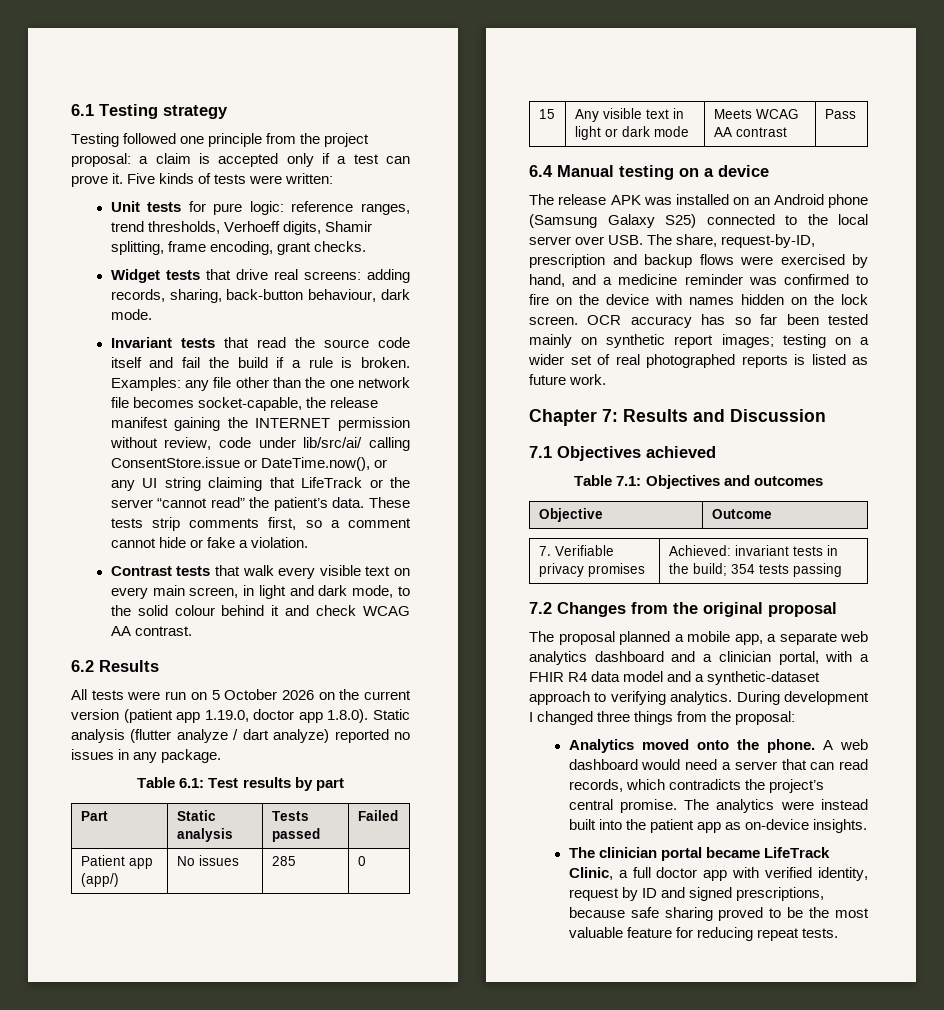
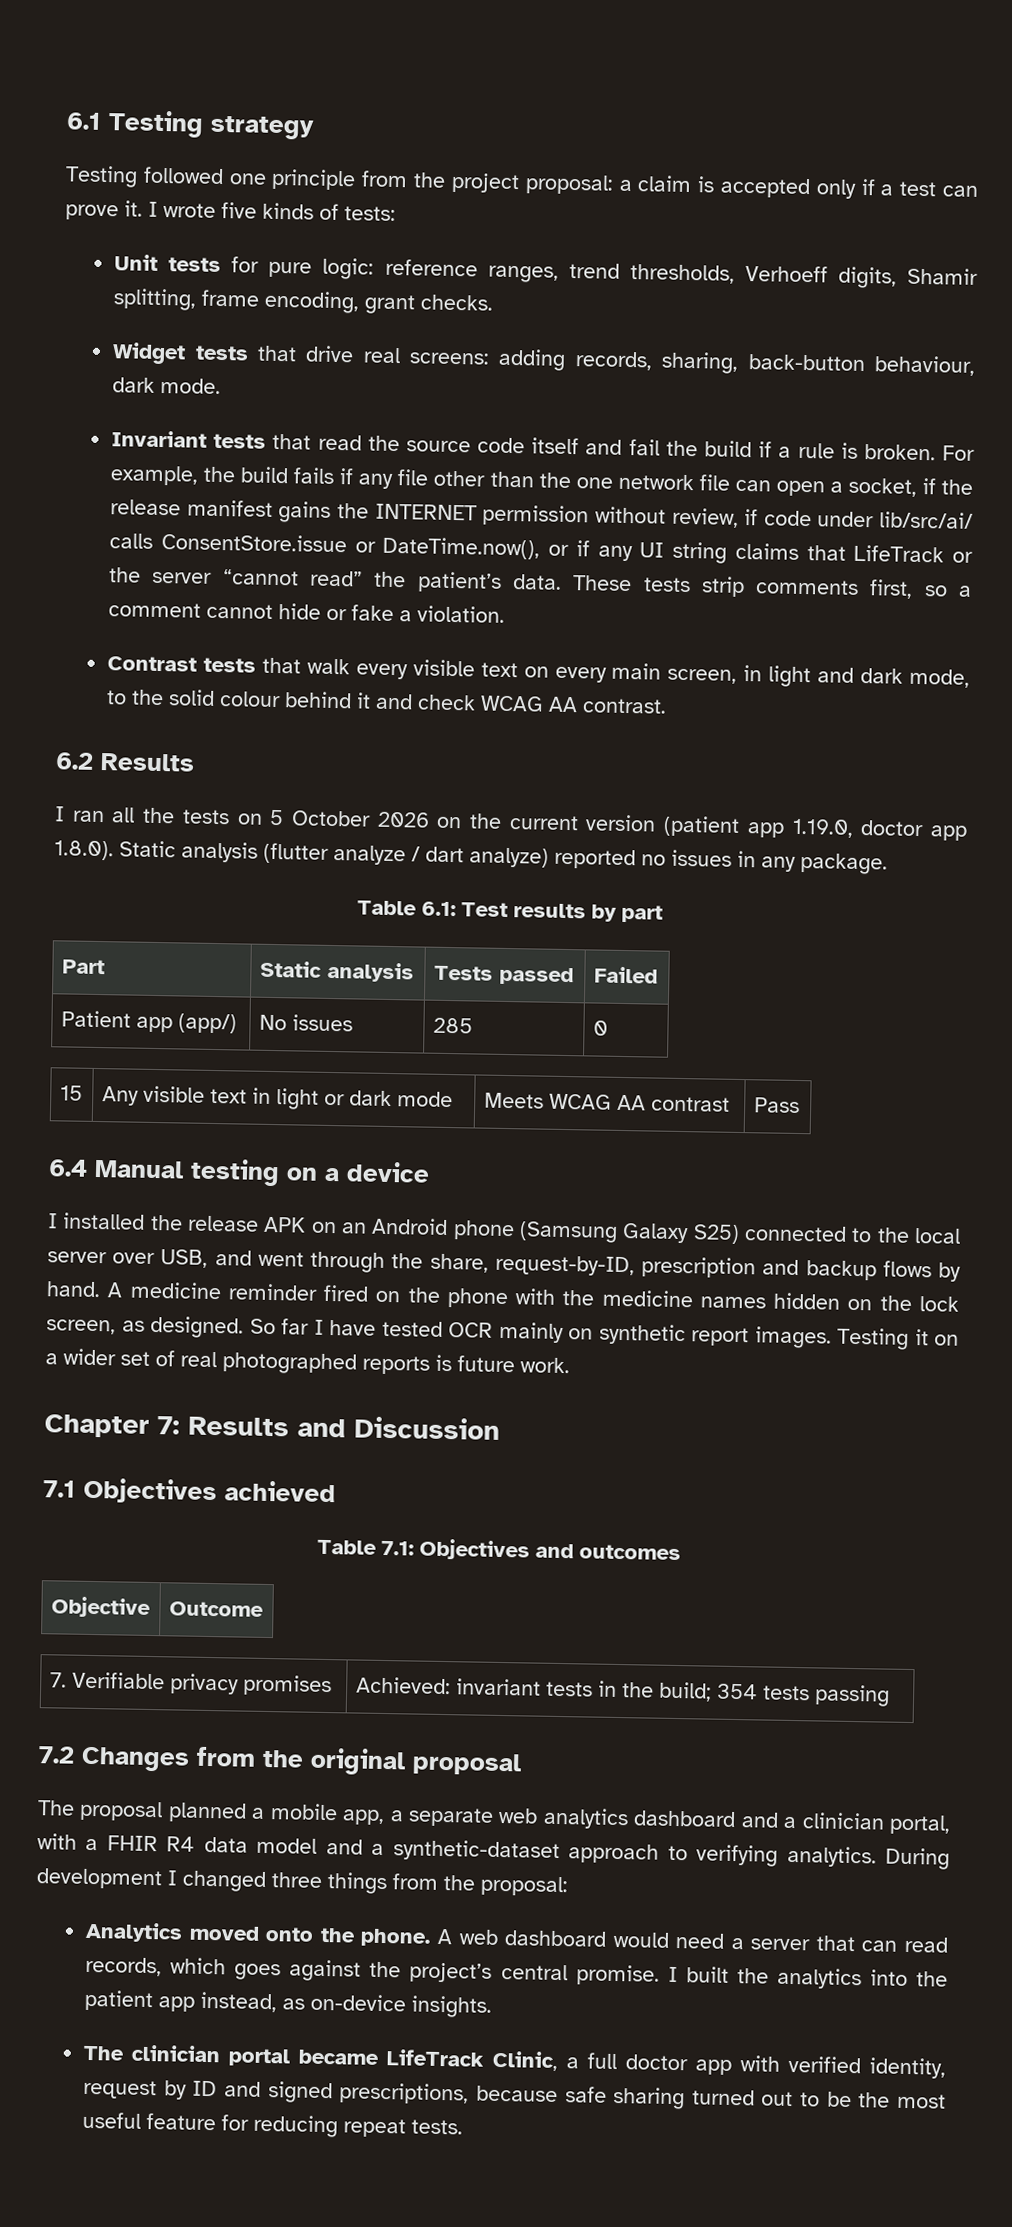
[127,173,334,184] Five kinds of tests were written: -> [148,201,396,221] I wrote five kinds of tests:
[110,377,181,391] Examples: -> [942,445,976,461] [110,465,355,486] For example, the build fails if
[132,397,302,411] becomes socket-capable, -> [734,477,936,497] can open a socket, if
[174,417,221,431] gaining -> [278,501,332,523] gains
(212, 443) none -> [744,508,759,526] if
[369,437,410,451] calling -> [109,533,154,549] calls
(387, 463) none -> [575,540,590,557] if
[208,477,263,491] claiming -> [734,542,799,560] claims
[71,689,187,700] All tests were run -> [54,806,230,825] I ran all the tests
[529,194,729,205] The release APK was installed -> [47,1212,307,1233] I installed the release APK
[608,234,673,245] USB. The -> [160,1249,424,1273] USB, and went through the
[740,254,868,268] [529,274,868,287] [529,294,682,305] were exercised by hand, and a medicine reminder was confirmed to fire on the device with -> [938,1262,962,1282] [46,1281,693,1309] by hand. A medicine reminder fired on the phone with the medicine
[529,314,868,328] screen. OCR accuracy has so far been tested -> [46,1315,493,1339] screen, as designed. So far I have tested OCR
[721,334,826,348] images; testing -> [754,1326,929,1350] images. Testing it
[811,354,868,365] listed as -> (452, 1363) none
[668,779,741,790] contradicts -> [234,1959,362,1982] goes against
[684,799,868,813] [568,819,596,830] The analytics were instead built -> [667,1966,862,1990] I built the analytics
(721, 827) none -> [200,1991,278,2013] instead,
[718,907,764,921] proved -> [691,2089,794,2107] turned out
[568,927,623,938] valuable -> [82,2111,142,2129] useful

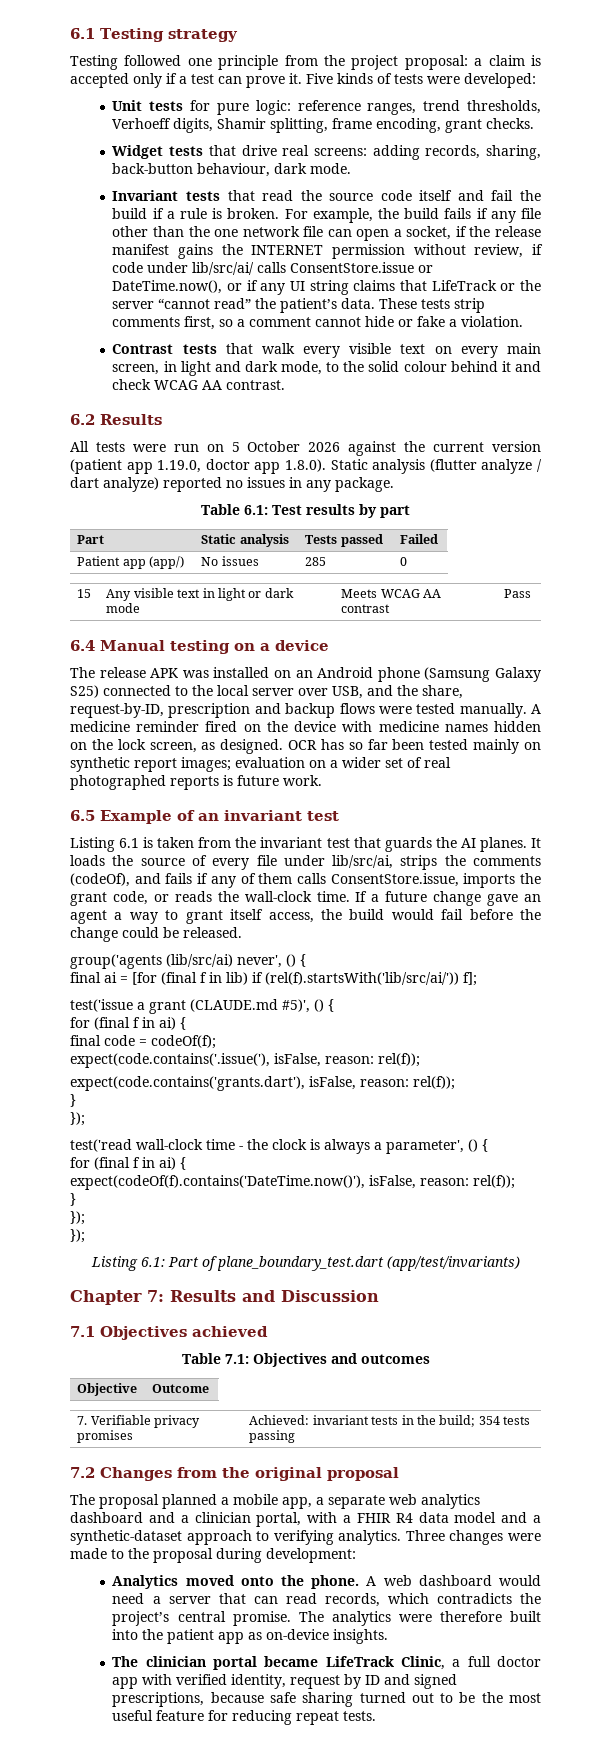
[148,201,396,221] I wrote five kinds of tests: -> [306,73,536,88] Five kinds of tests were developed:
[54,806,230,825] I ran all the tests -> [70,441,199,452] All tests were run
[436,816,463,829] on -> [348,441,397,456] against
[47,1212,307,1233] I installed the release APK -> [70,667,270,678] The release APK was installed
[257,1251,386,1273] went through -> (393, 690) none
[938,1262,962,1282] [46,1281,101,1298] by hand. -> [378,703,527,718] were tested manually.
[446,1288,595,1309] phone with the -> [294,721,373,732] device with
[249,1318,493,1338] So far I have tested OCR -> [288,739,469,750] OCR has so far been tested
[754,1326,929,1350] images. Testing it -> [181,757,305,772] images; evaluation
(570, 1365) none -> [70,810,339,824] [70,837,542,852] [70,855,541,870] [70,873,541,888] [70,891,542,906] [70,909,541,924] [70,927,242,942] [70,954,306,969] [70,972,477,986] [70,999,334,1014] [70,1017,186,1030] [70,1035,216,1049] [70,1053,420,1068] [70,1076,455,1091] [70,1094,76,1107] [70,1112,85,1126] [70,1139,488,1154] [70,1157,186,1170] [70,1175,515,1190] [70,1193,76,1206] [70,1211,85,1225] [70,1229,85,1243] [90,1256,520,1271] // 6.5 Example of an invariant test // Listing 6.1 is taken from the invariant test that guards the AI planes. It loads the source of every file under lib/src/ai, strips the comments (codeOf), and fails if any of them calls ConsentStore.issue, imports the grant code, or reads the wall-clock time. If a future change gave an agent a way to grant itself access, the build would fail before the change could be released. // group('agents (lib/src/ai) never', () { // final ai = [for (final f in lib) if (rel(f).startsWith('lib/src/ai/')) f]; // test('issue a grant (CLAUDE.md #5)', () { // for (final f in ai) { // final code = codeOf(f); // expect(code.contains('.issue('), isFalse, reason: rel(f)); // expect(code.contains('grants.dart'), isFalse, reason: rel(f)); // } // }); // test('read wall-clock time - the clock is always a parameter', () { // for (final f in ai) { // expect(codeOf(f).contains('DateTime.now()'), isFalse, reason: rel(f)); // } // }); // }); // Listing 6.1: Part of plane_boundary_test.dart (app/test/invariants)
[884,1847,950,1870] [36,1868,568,1897] During development I changed three things from the proposal: -> [405,1530,541,1545] [70,1548,356,1563] Three changes were made to the proposal during development:
[234,1959,362,1982] goes against -> [436,1593,512,1604] contradicts
[667,1966,862,1990] I built the analytics -> [298,1611,541,1626] The analytics were therefore built
[200,1991,278,2013] instead, -> (245, 1638) none

